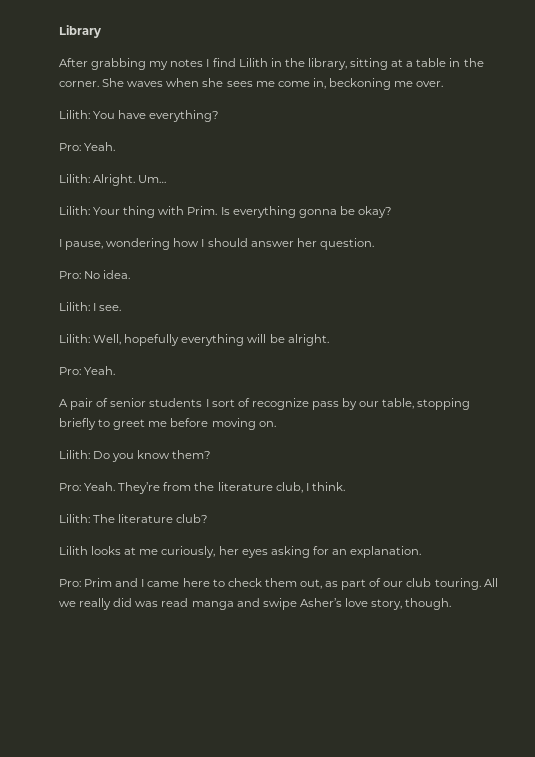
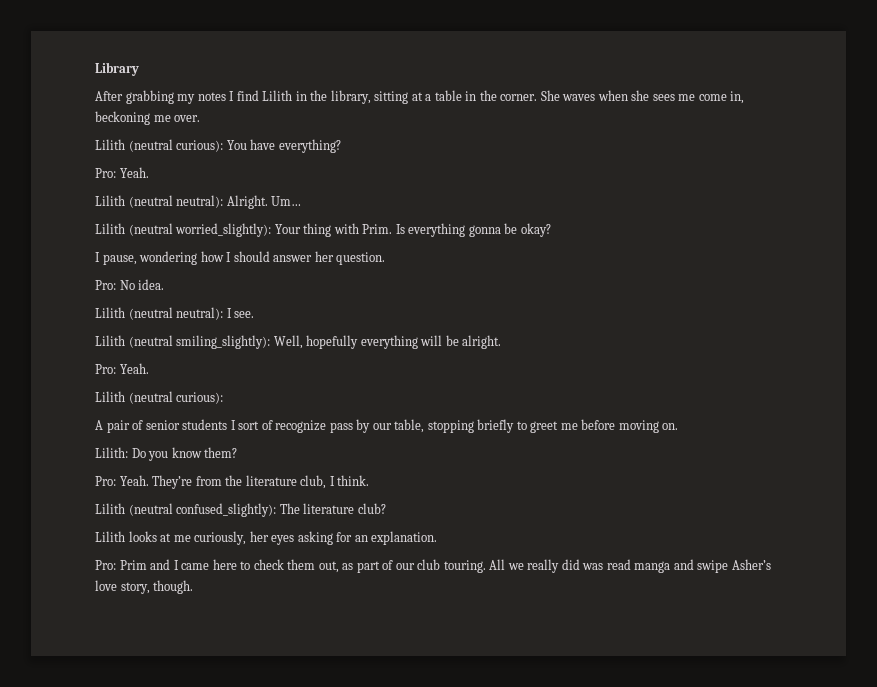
[59,110,90,119] Lilith: -> [95,139,224,152] Lilith (neutral curious):
[59,174,90,183] Lilith: -> [95,195,224,208] Lilith (neutral neutral):
[59,206,90,215] Lilith: -> [95,223,272,237] Lilith (neutral worried_slightly):
[59,302,90,311] Lilith: -> [95,307,224,320] Lilith (neutral neutral):
[59,334,90,343] Lilith: -> [95,335,271,349] Lilith (neutral smiling_slightly):
(116, 370) none -> [95,391,224,404] // Lilith (neutral curious):
[59,514,90,523] Lilith: -> [95,503,277,517] Lilith (neutral confused_slightly):

